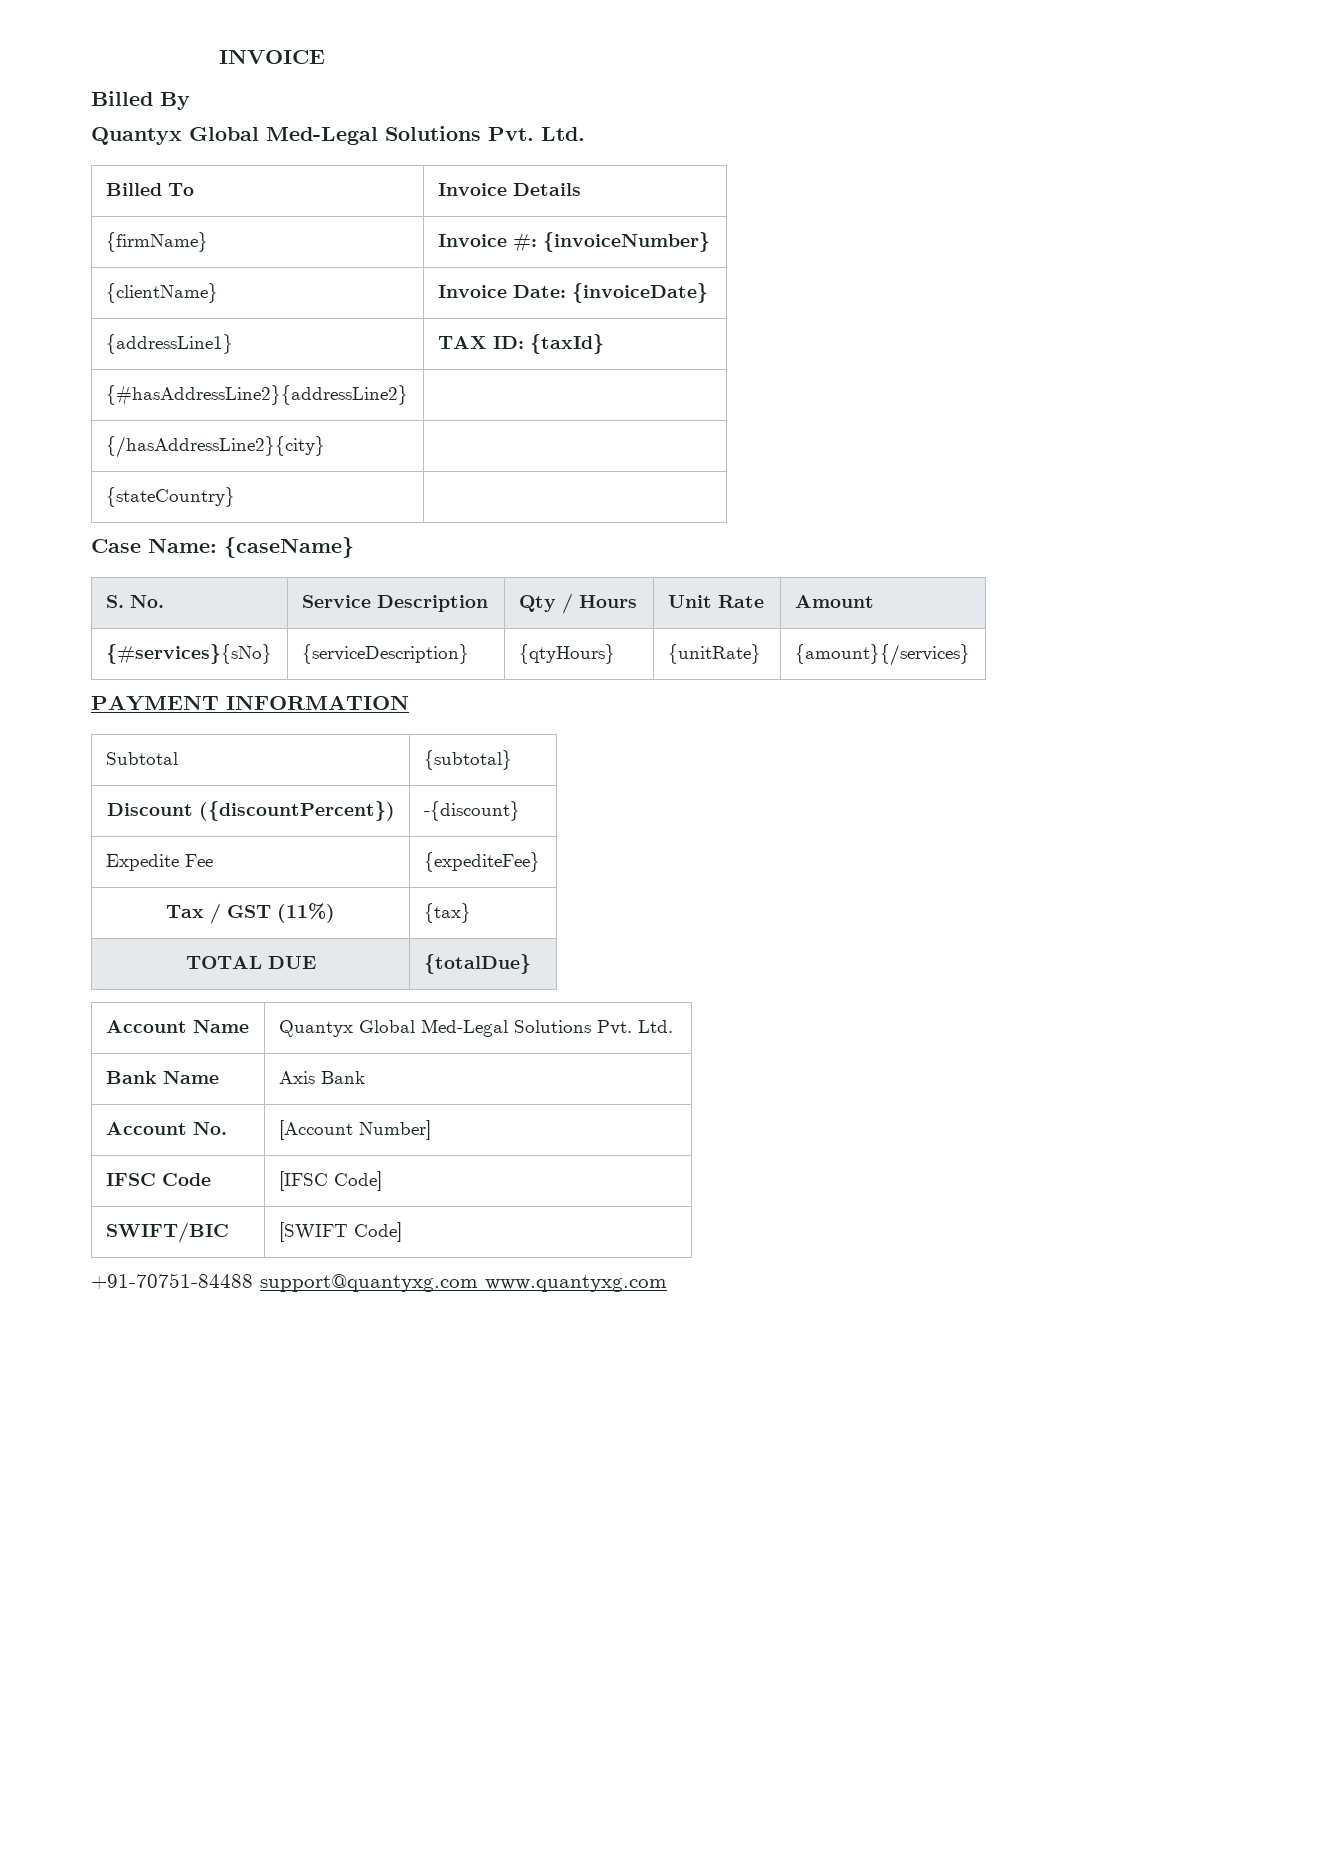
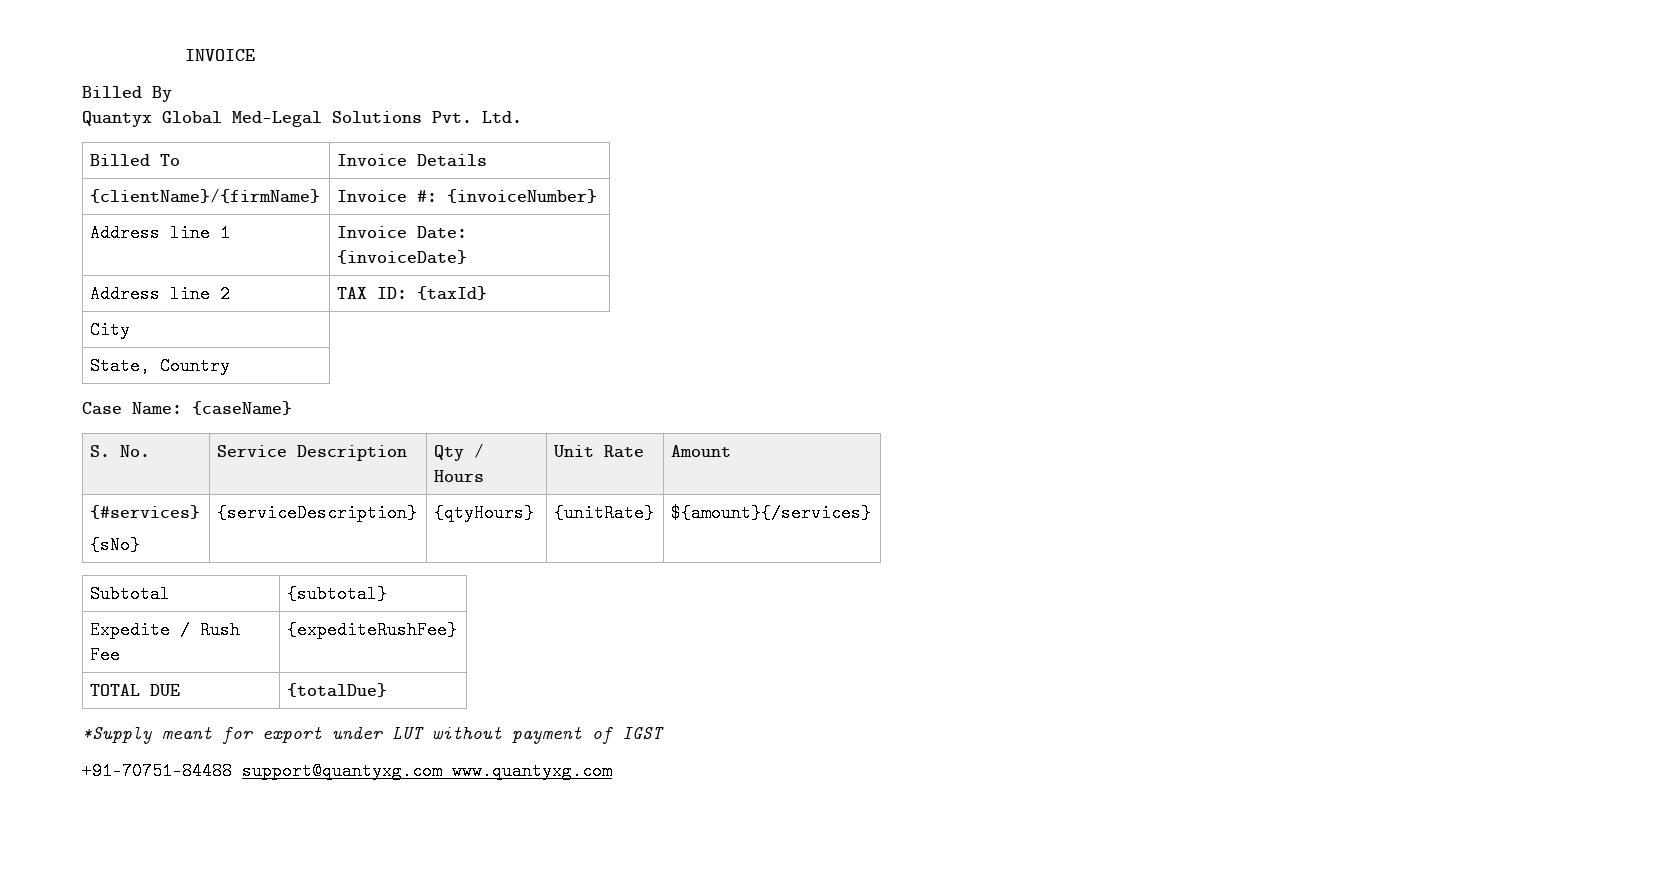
[105,232,208,252] {firmName} -> [90,188,321,203] {clientName}/{firmName}
[105,283,218,303] {clientName} -> [90,224,231,242] Address line 1
[105,334,233,354] {addressLine1} -> [90,285,231,303] Address line 2
[105,385,408,406] [105,436,325,458] [105,487,235,507] {#hasAddressLine2}{addressLine2} | // {/hasAddressLine2}{city} | // {stateCountry} | -> [90,321,131,339] [90,357,231,375] City // State, Country
[105,644,272,664] {#services}{sNo} -> [90,505,201,519] [90,536,141,554] {#services} // {sNo}
[794,644,970,666] [91,695,409,711] {amount}{/services} // PAYMENT INFORMATION -> [671,504,872,522] ${amount}{/services}
[106,801,395,821] [423,801,520,821] // Discount ({discountPercent}) | -{discount} -> (388, 594) none
(179, 862) none -> [180,621,241,639] / Rush
[423,852,540,872] [166,903,335,924] [423,903,471,923] [185,956,316,969] [423,954,531,974] [105,1020,249,1033] [278,1019,673,1037] [105,1071,219,1084] [278,1071,365,1084] [105,1122,227,1135] [278,1120,431,1140] [105,1173,211,1186] [278,1171,382,1191] [105,1222,229,1243] [278,1222,402,1242] {expediteFee} // Tax / GST (11%) | {tax} // TOTAL DUE | {totalDue} // Account Name | Quantyx Global Med-Legal Solutions Pvt. Ltd. // Bank Name | Axis Bank // Account No. | [Account Number] // IFSC Code | [IFSC Code] // SWIFT/BIC | [SWIFT Code] -> [287,621,458,639] [90,684,181,696] [287,683,388,697] [82,726,664,744] {expediteRushFee} // TOTAL DUE | {totalDue} // *Supply meant for export under LUT without payment of IGST

